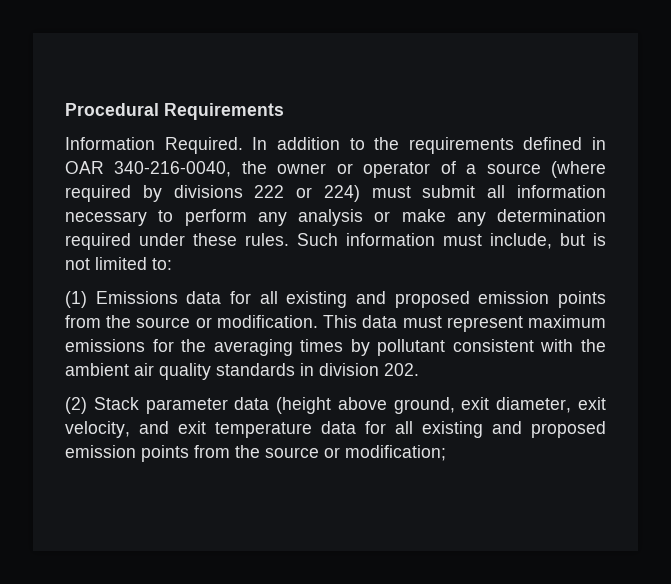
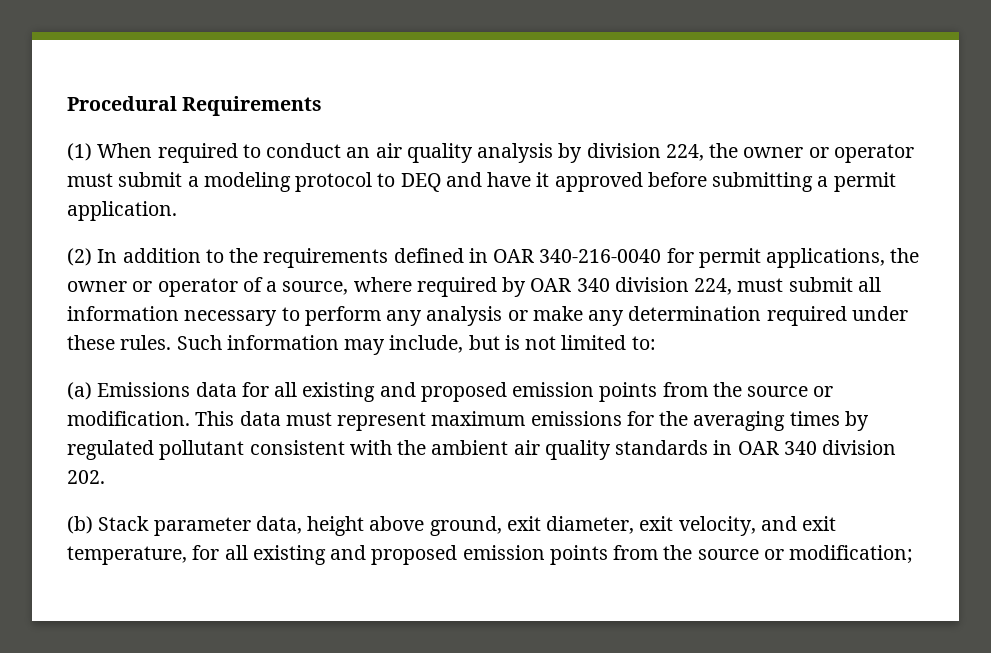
[65,137,243,154] Information Required. -> [67,143,914,163] [67,172,896,192] [67,201,177,221] [67,248,92,266] (1) When required to conduct an air quality analysis by division 224, the owner or operator must submit a modeling protocol to DEQ and have it approved before submitting a permit application. // (2)
[114,161,232,177] 340-216-0040, -> [539,248,886,268] 340-216-0040 for permit applications,
[486,161,607,178] [65,185,360,202] source (where required by divisions 222 or 224) -> [282,277,733,297] source, where required by OAR 340 division 224,
[443,234,482,246] must -> [344,339,386,355] may
[65,291,87,308] (1) -> [67,382,92,400] (a)
(370, 347) none -> [67,440,154,460] regulated
(314, 369) none -> [737,441,817,455] OAR 340
[65,397,87,414] (2) -> [67,516,93,534] (b)
[234,397,332,414] data (height -> [255,516,365,536] data, height
[215,421,356,438] temperature data -> [67,546,187,565] temperature,

